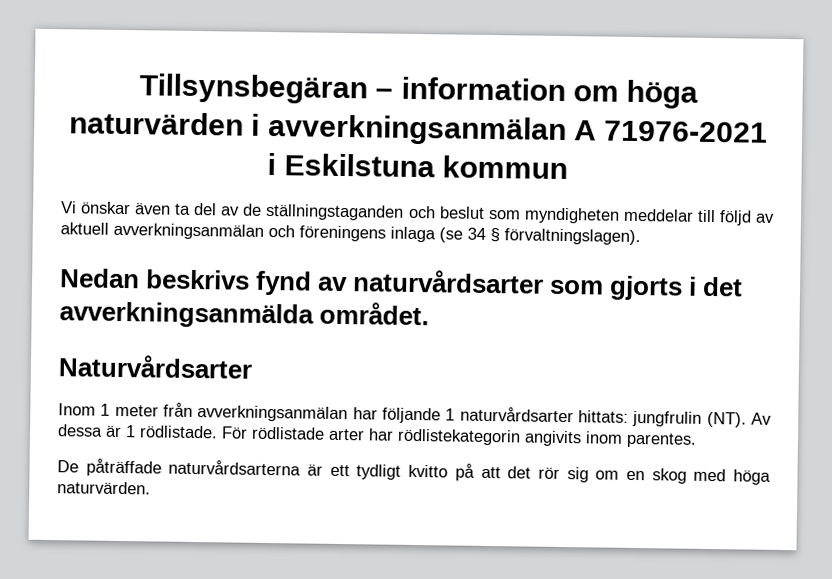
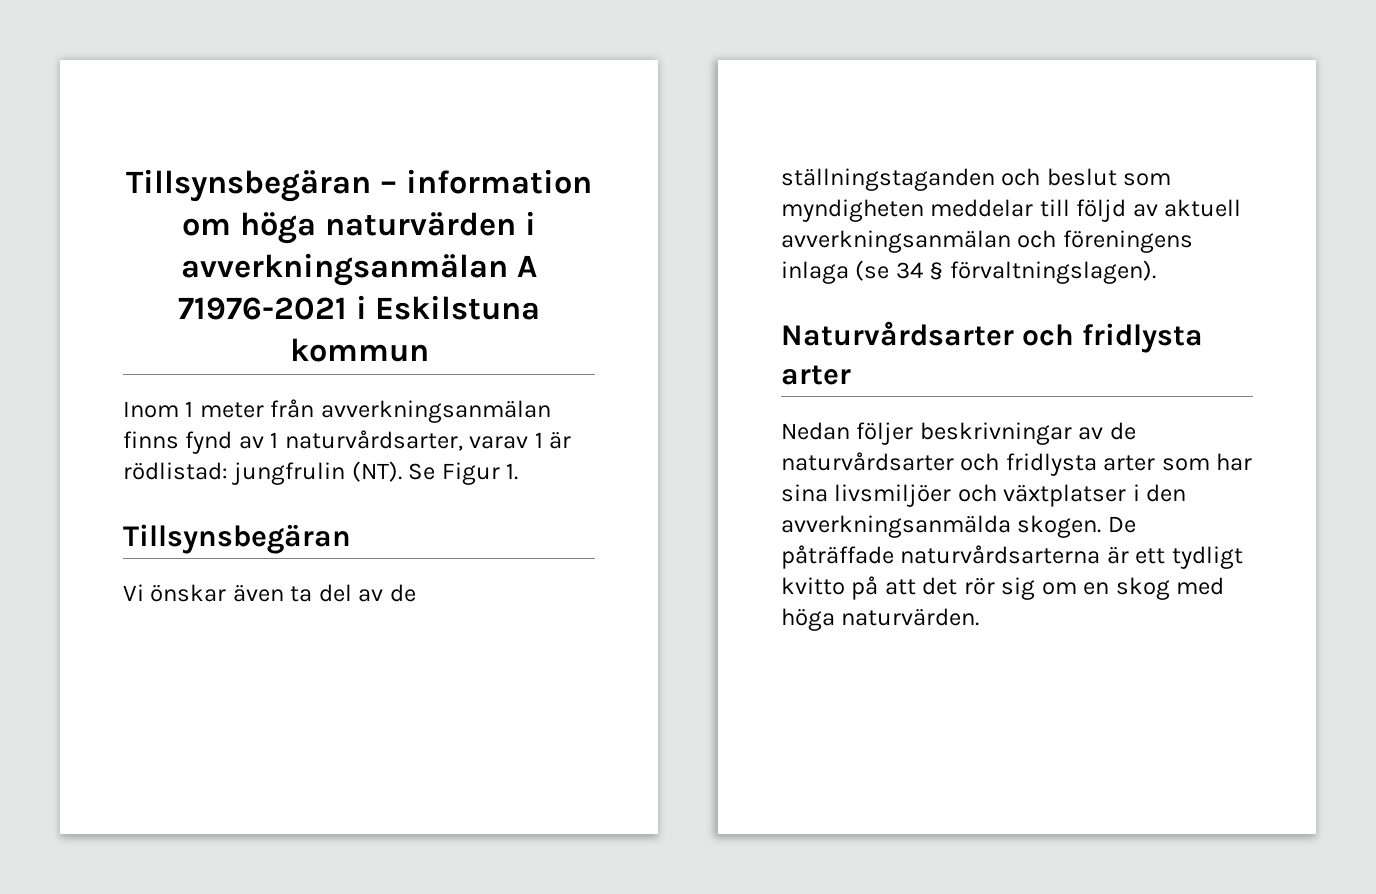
(568, 167) none -> [123,399,551,423] [123,430,572,454] [123,461,519,485] [123,524,351,554] // Inom 1 meter från avverkningsanmälan finns fynd av 1 naturvårdsarter, varav 1 är rödlistad: jungfrulin (NT). Se Figur 1. // Tillsynsbegäran
[59,268,744,301] [59,301,430,329] [58,354,253,379] [58,402,773,428] [57,424,697,448] Nedan beskrivs fynd av naturvårdsarter som gjorts i det avverkningsanmälda området. // Naturvårdsarter // Inom 1 meter från avverkningsanmälan har följande 1 naturvårdsarter hittats: jungfrulin (NT). Av dessa är 1 rödlistade. För rödlistade arter har rödlistekategorin angivits inom parentes. // -> [781,321,1204,353] [781,365,851,385] [781,422,1136,445] [781,452,1253,476] [781,484,1187,507] [781,515,1102,538] Naturvårdsarter och fridlysta arter // Nedan följer beskrivningar av de naturvårdsarter och fridlysta arter som har sina livsmiljöer och växtplatser i den avverkningsanmälda skogen.

